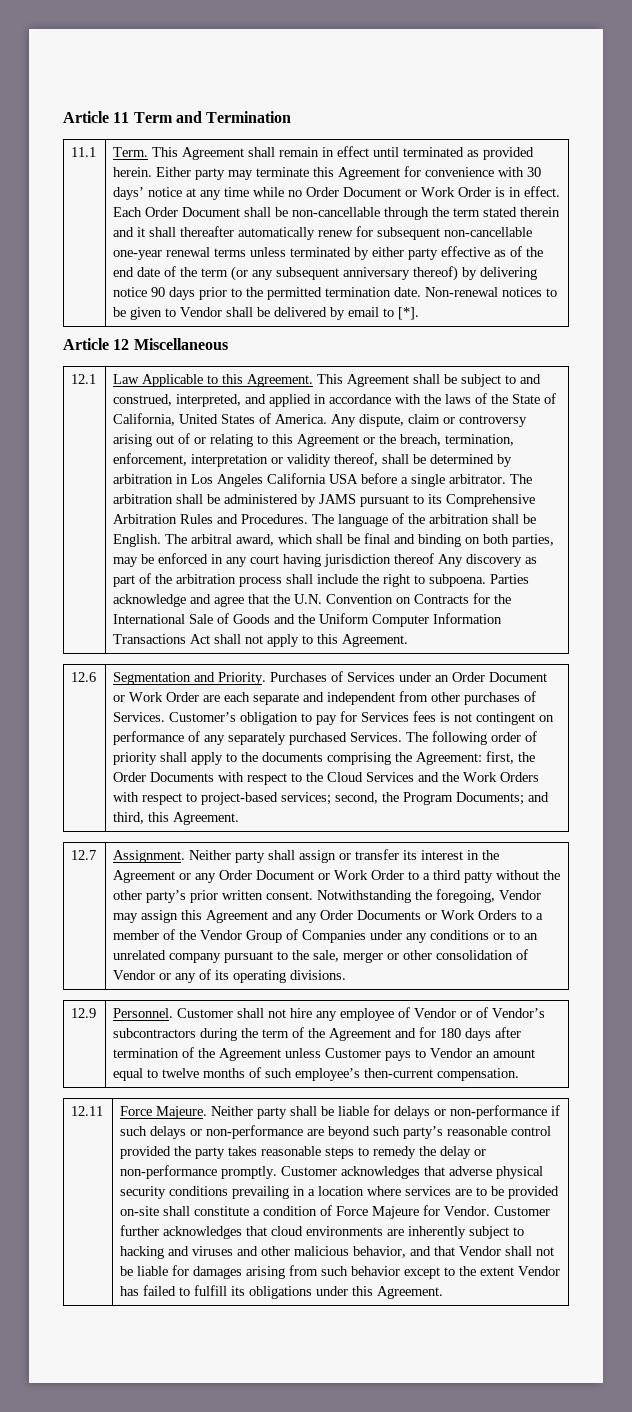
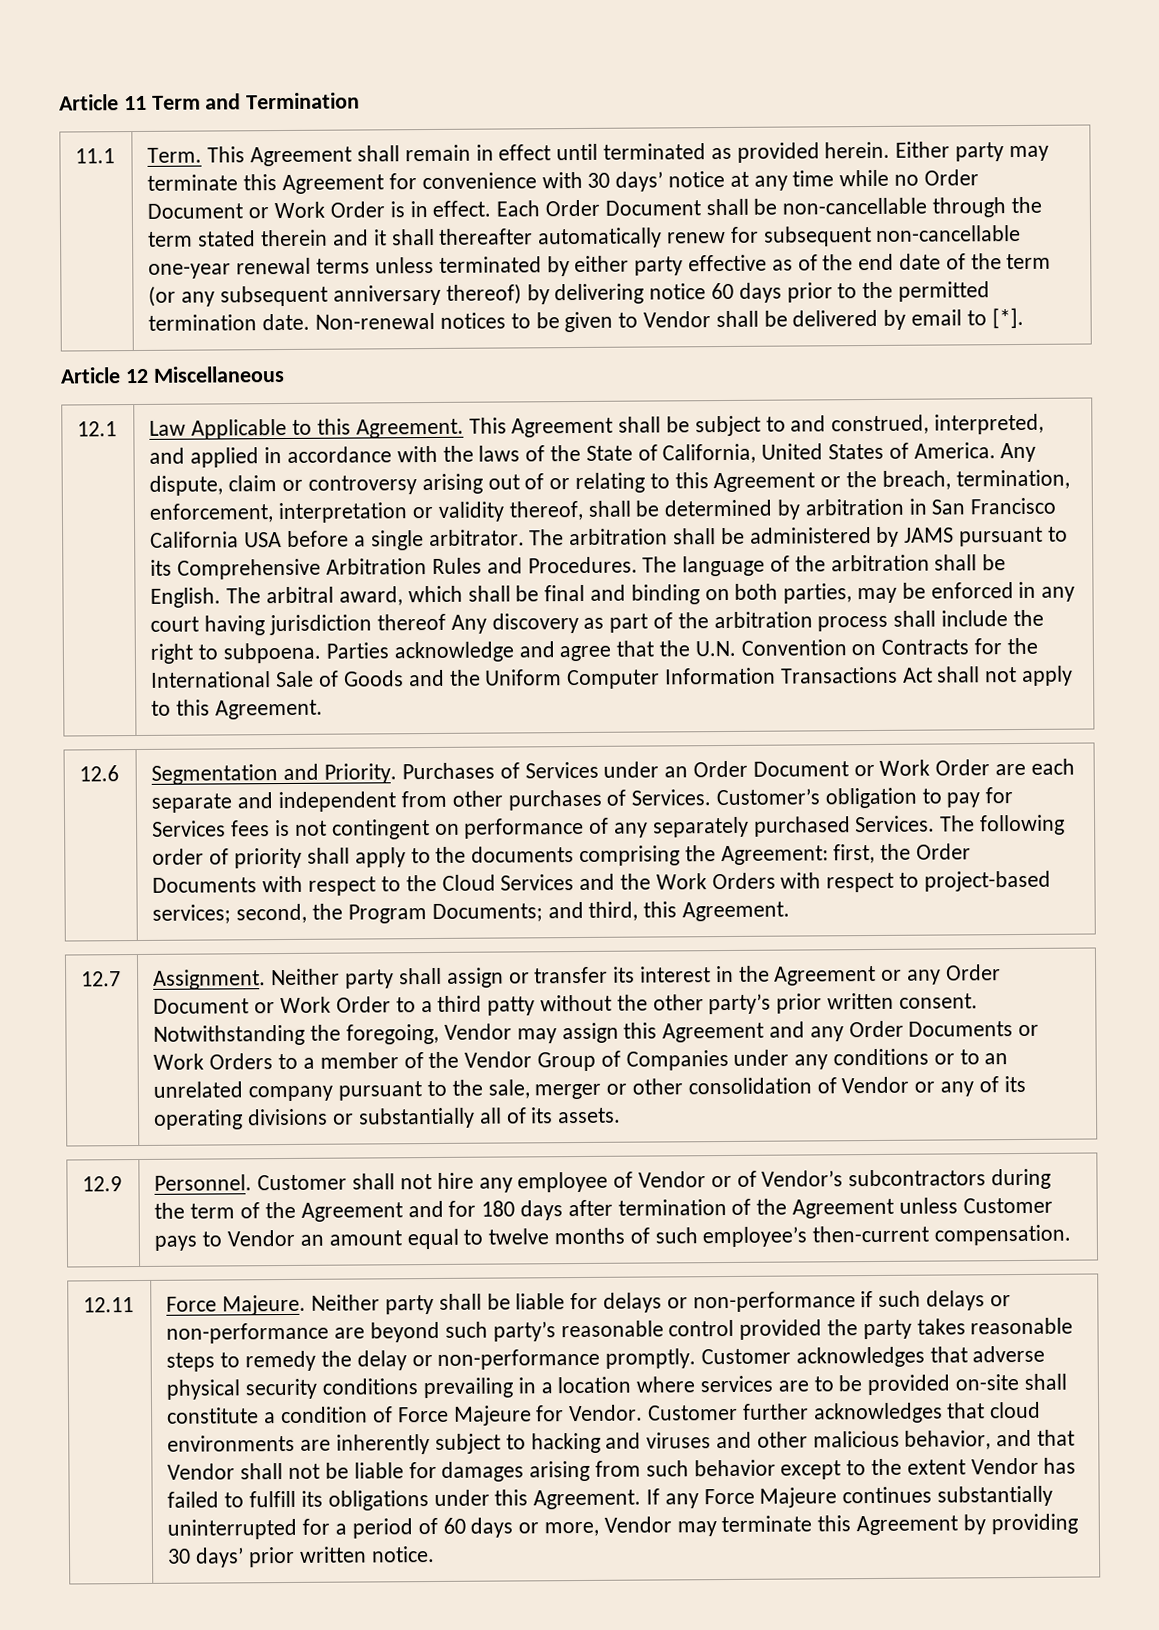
[151,287,166,297] 90 -> [710,282,734,300] 60
[191,474,264,487] Los Angeles -> [931,497,1057,515] San Francisco
[290,970,347,980] divisions. -> [247,1107,622,1129] divisions or substantially all of its assets.
(444, 1292) none -> [645,1485,1053,1509] [167,1513,1078,1540] [167,1546,435,1568] If any Force Majeure continues substantially uninterrupted for a period of 60 days or more, Vendor may terminate this Agreement by providing 30 days’ prior written notice.

